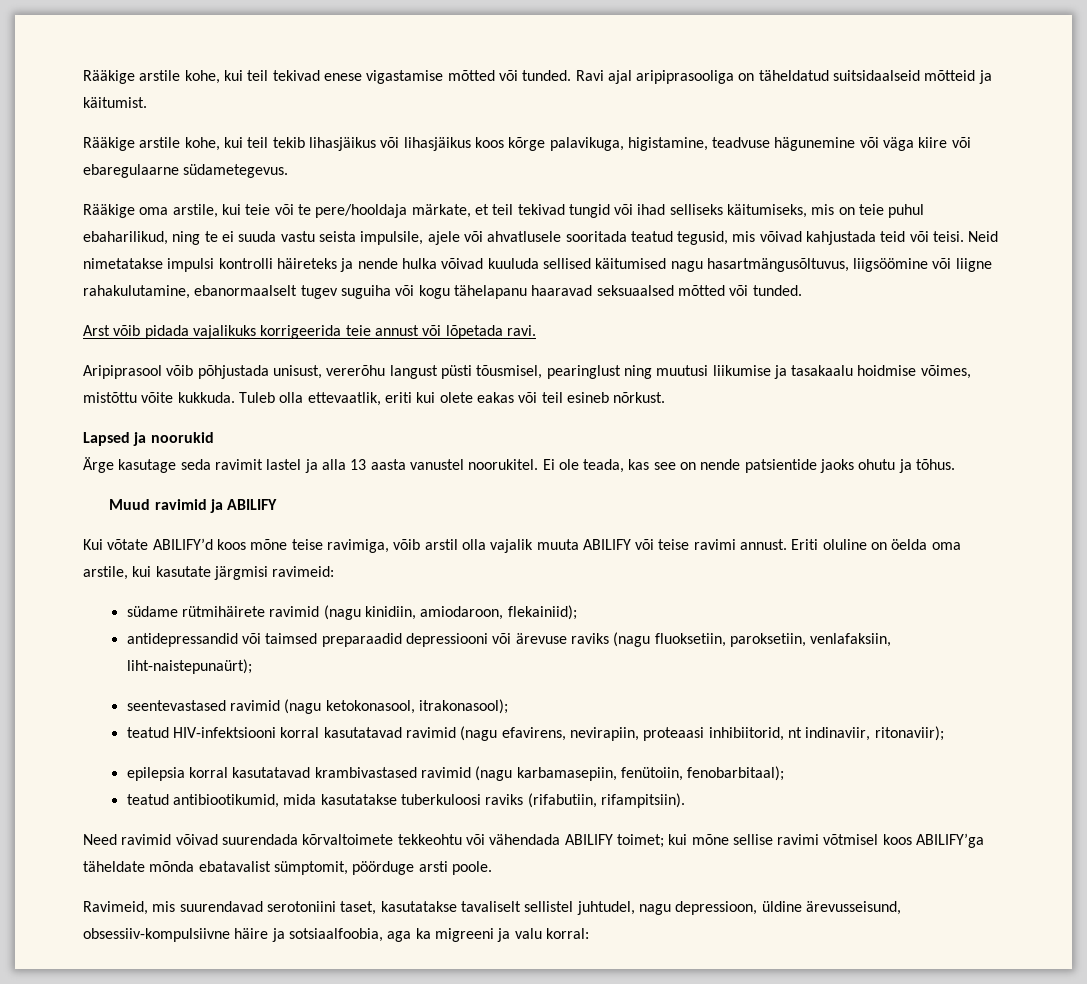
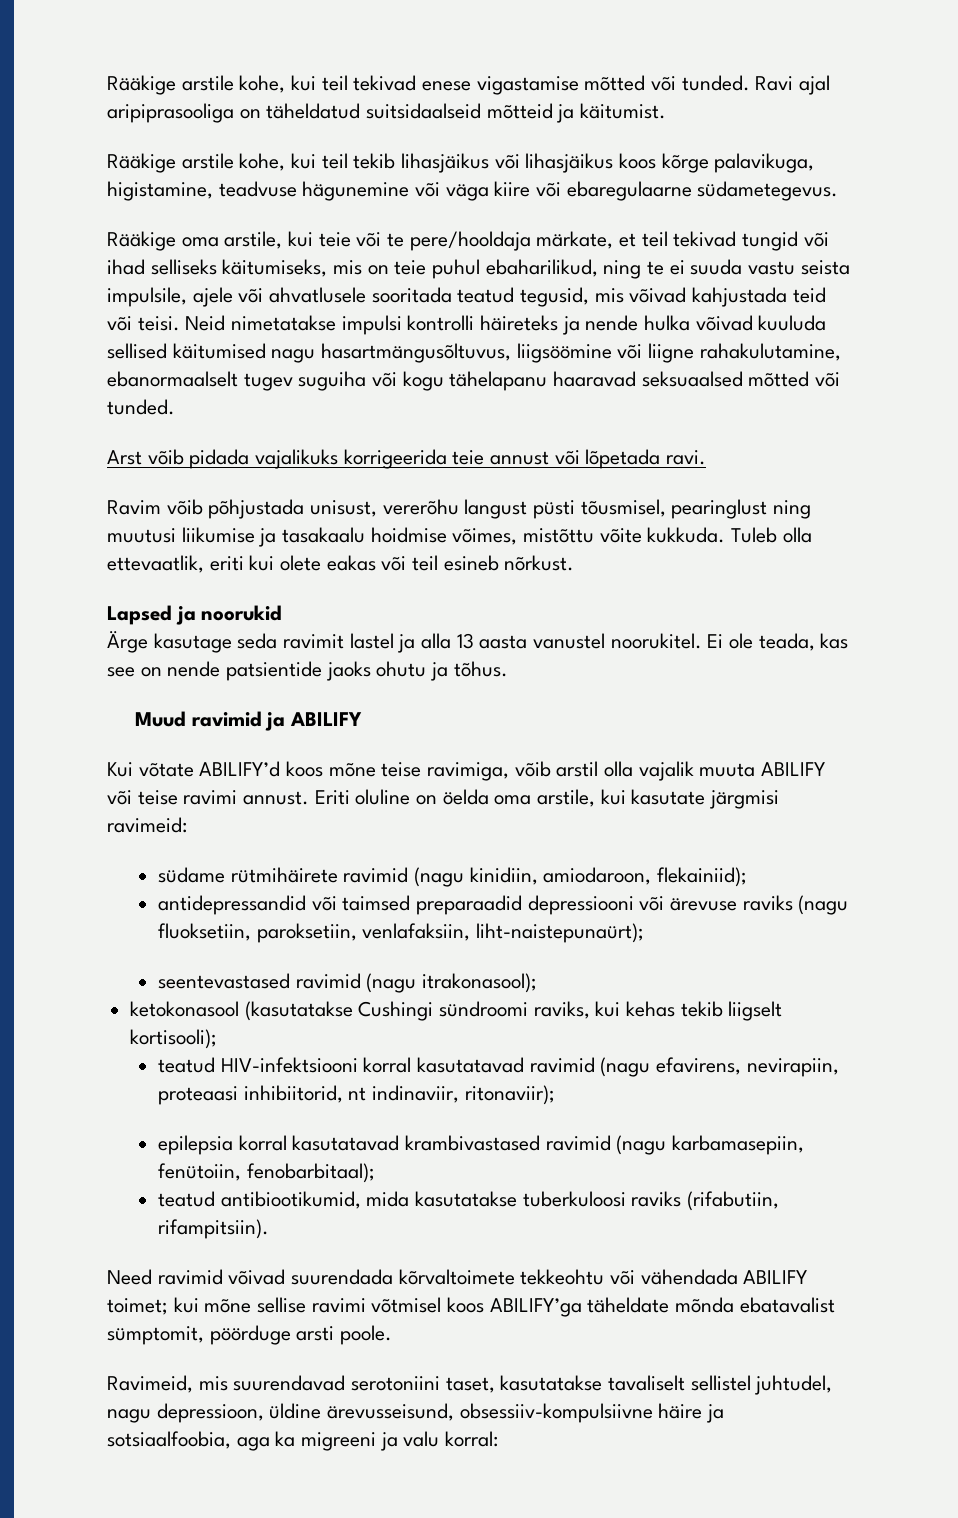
[83,365,162,379] Aripiprasool -> [107,500,161,515] Ravim
[325,700,415,714] ketokonasool, -> (417, 983) none
(509, 706) none -> [130,1001,783,1021] [130,1029,218,1049] // ketokonasool (kasutatakse Cushingi sündroomi raviks, kui kehas tekib liigselt kortisooli);

